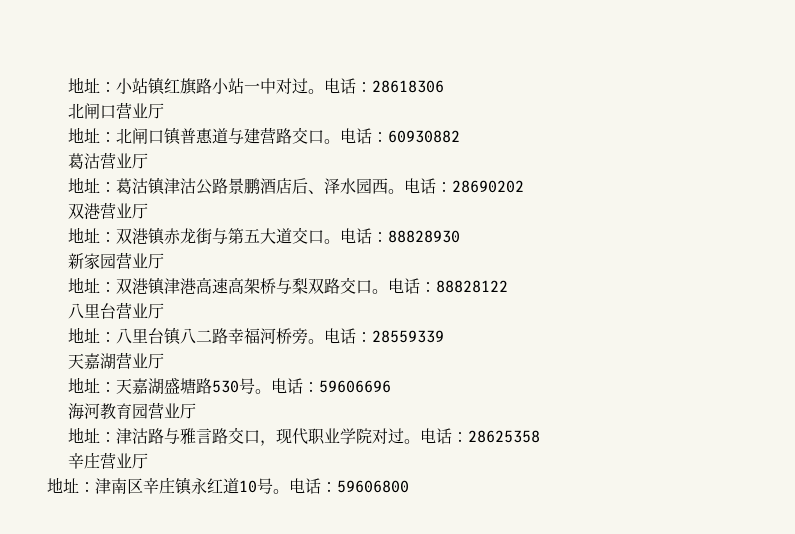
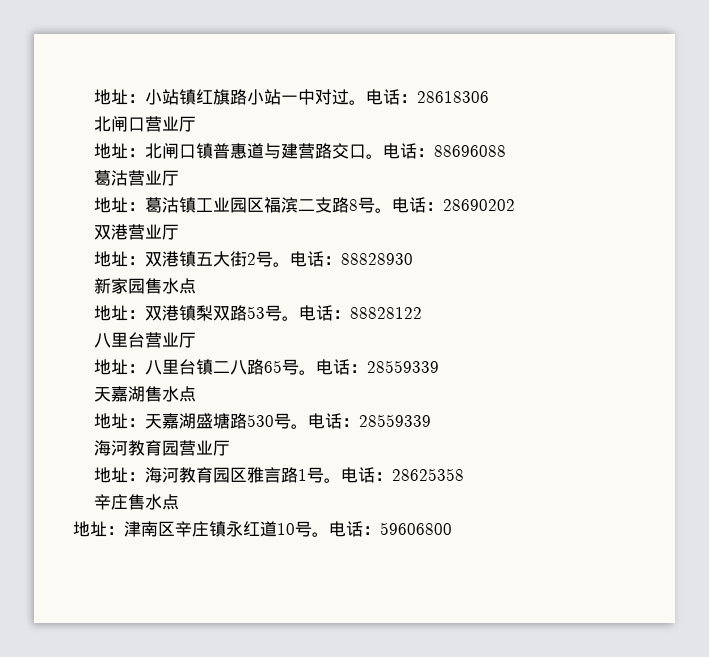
[388,130,461,143] 60930882 -> [434,145,507,157] 88696088
[164,178,389,195] 津沽公路景鹏酒店后、泽水园西 -> [196,197,376,213] 工业园区福滨二支路8号
[164,227,325,244] 赤龙街与第五大道交口 -> [196,251,274,267] 五大街2号
[116,252,165,269] [68,277,373,295] 营业厅 // 地址：双港镇津港高速高架桥与梨双路交口 -> [145,278,197,294] [94,305,283,321] 售水点 // 地址：双港镇梨双路53号
[180,328,309,345] 八二路幸福河桥旁 -> [213,359,300,375] 二八路65号
[116,352,165,369] 营业厅 -> [145,386,197,402] 售水点
[319,380,392,393] 59606696 -> [359,414,432,427] 28559339
[116,427,405,446] 津沽路与雅言路交口，现代职业学院对过 -> [145,467,325,483] 海河教育园区雅言路1号
[100,452,149,469] 营业厅 -> [128,494,180,510] 售水点

